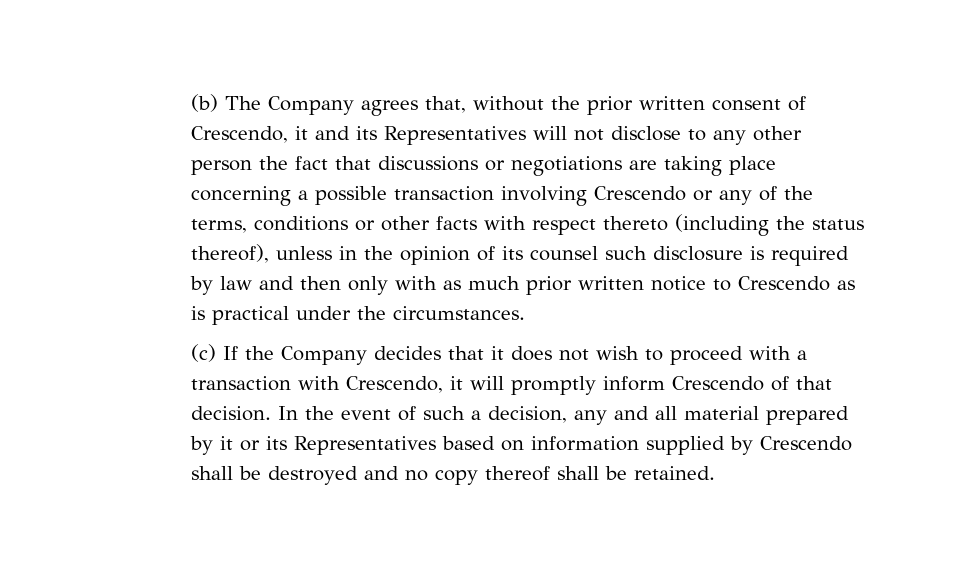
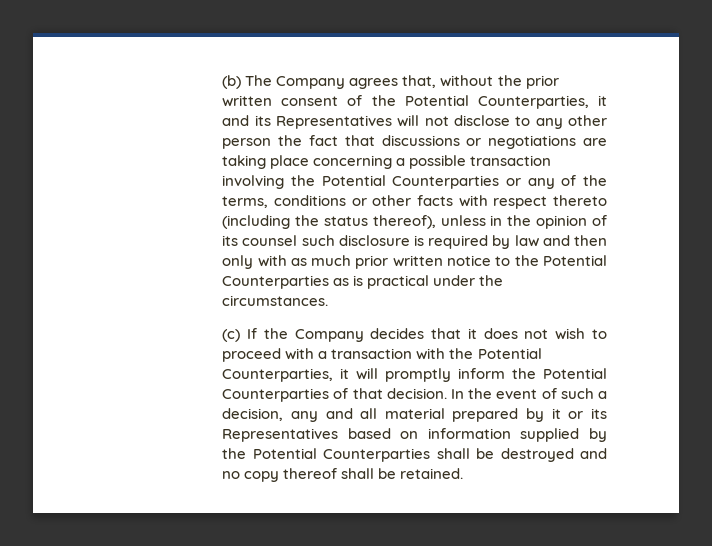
[191,126,289,143] Crescendo, -> [371,95,589,109] the Potential Counterparties,
[594,186,687,201] Crescendo -> [290,175,500,189] the Potential Counterparties
[738,276,831,291] Crescendo -> [514,255,607,266] [222,275,330,289] the Potential Counterparties
[346,376,444,393] Crescendo, -> [449,348,542,359] [222,368,334,382] the Potential Counterparties,
[672,376,765,391] Crescendo -> [512,368,607,379] [222,388,330,402] the Potential Counterparties
[760,436,853,451] Crescendo -> [222,448,431,462] the Potential Counterparties

